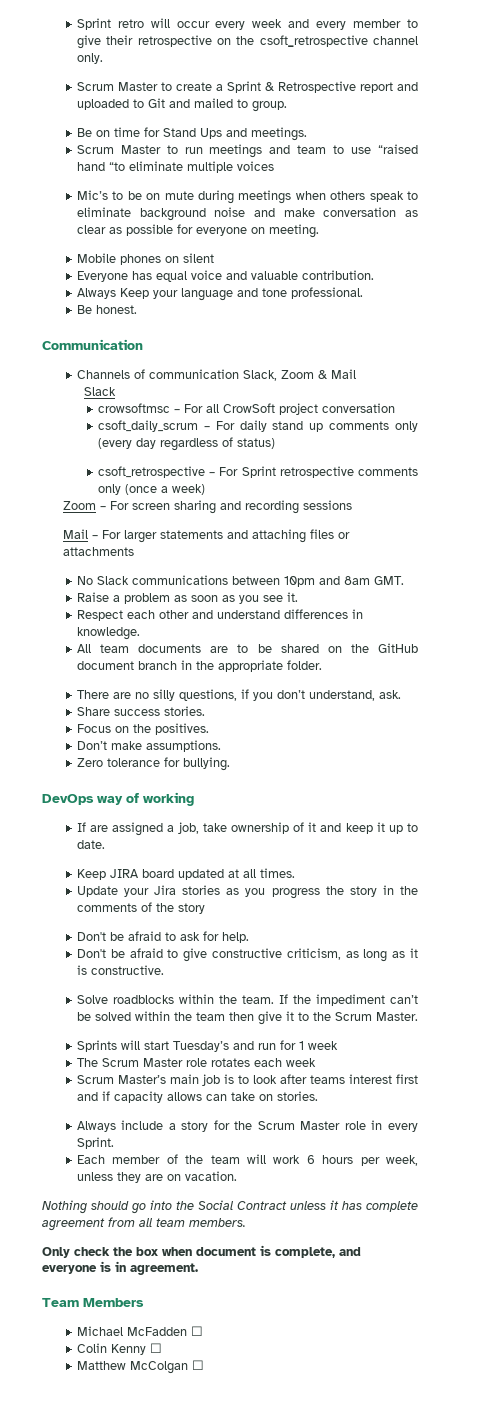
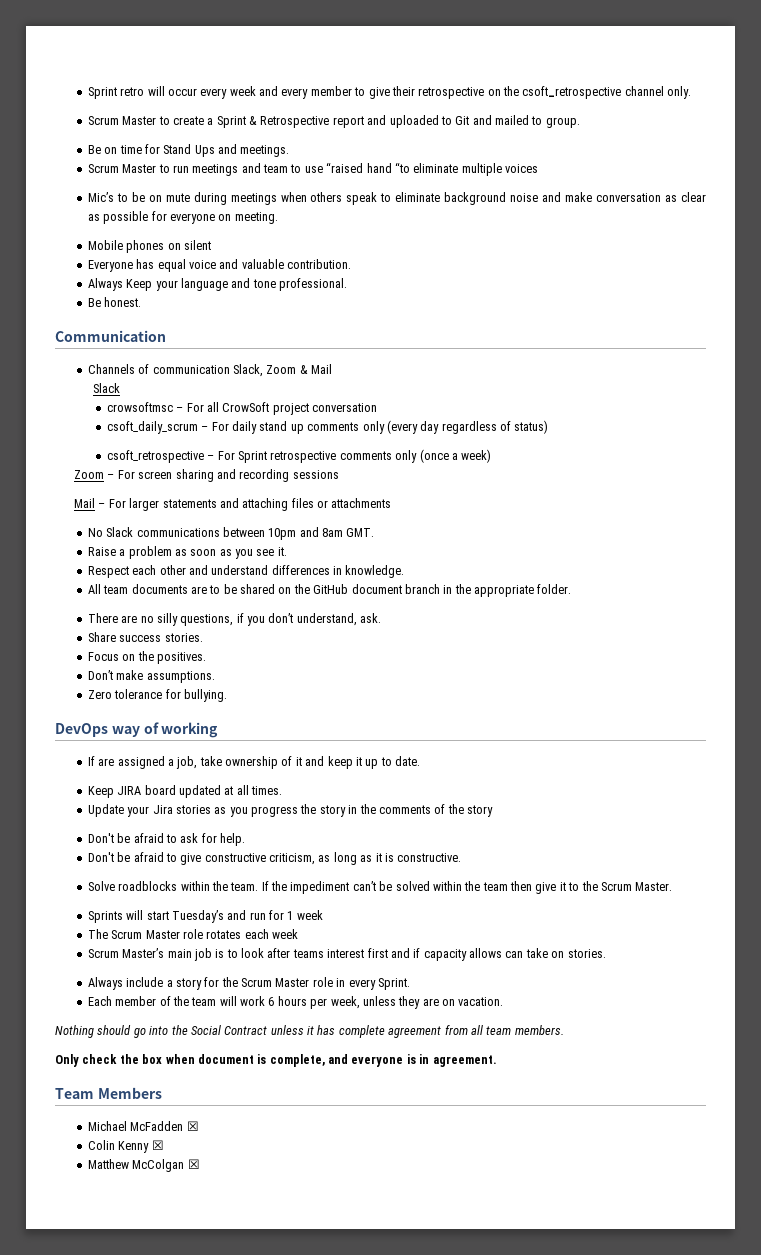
[190,1326,203,1336] ☐ -> [186,1121,199,1131] ☒
[149,1343,162,1353] ☐ -> [151,1140,164,1150] ☒
[191,1360,204,1370] ☐ -> [187,1159,200,1169] ☒

